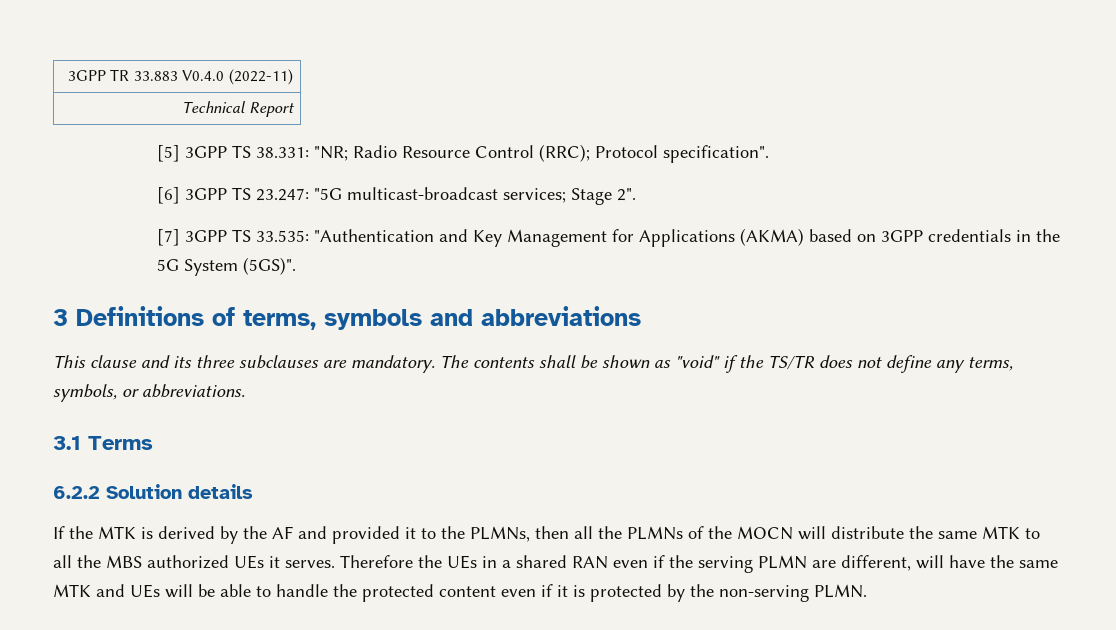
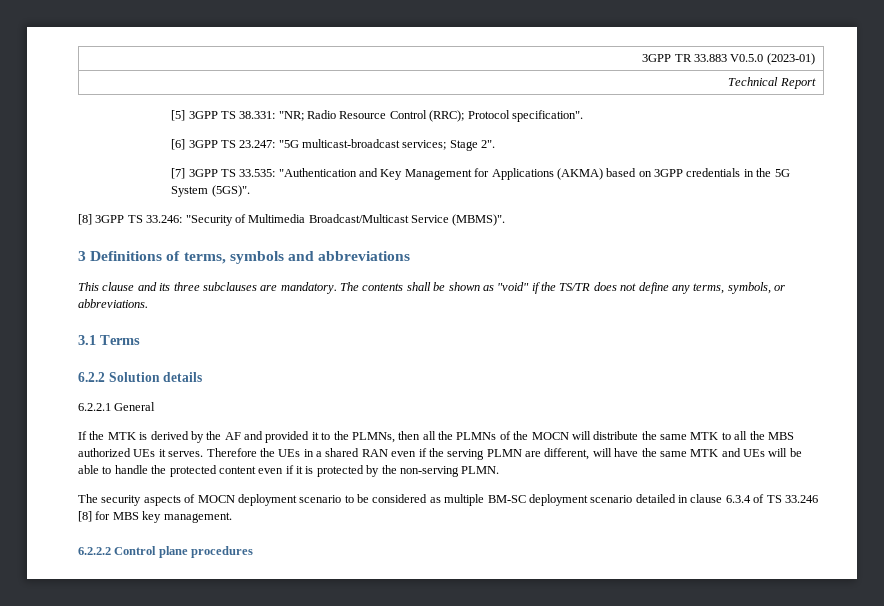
[182,69,293,85] V0.4.0 (2022-11) -> [730,53,815,65] V0.5.0 (2023-01)
(296, 266) none -> [78,214,506,226] // [8] 3GPP TS 33.246: "Security of Multimedia Broadcast/Multicast Service (MBMS)".
(253, 491) none -> [78,402,156,411] // 6.2.2.1 General
(867, 591) none -> [78,494,818,506] [78,511,232,523] [78,546,254,558] // The security aspects of MOCN deployment scenario to be considered as multiple BM-SC deployment scenario detailed in clause 6.3.4 of TS 33.246 [8] for MBS key management. // 6.2.2.2 Control plane procedures

